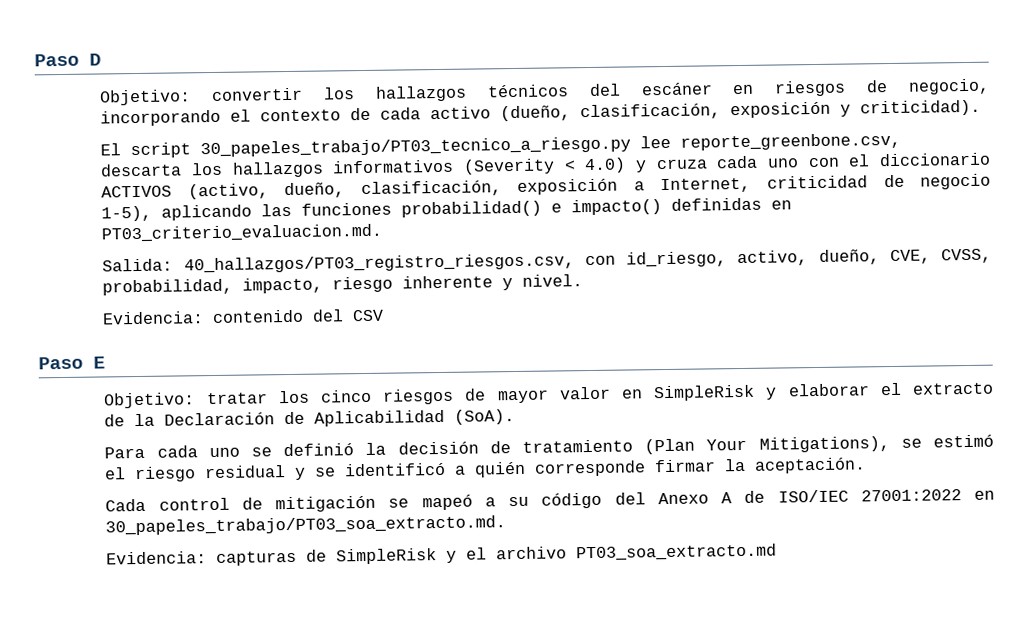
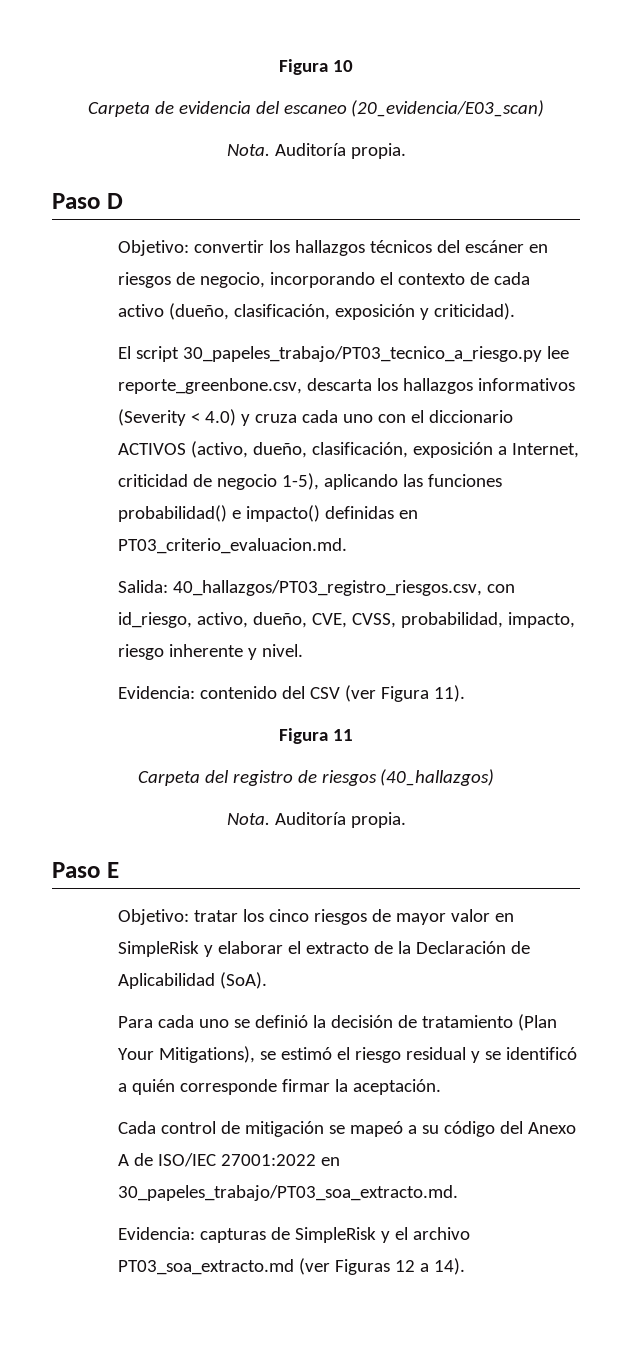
(34, 60) none -> [279,59,353,75] [87,100,545,117] [226,143,406,159] Figura 10 // Carpeta de evidencia del escaneo (20_evidencia/E03_scan) // Nota. Auditoría propia. //
(385, 315) none -> [345,685,466,702] [279,728,353,744] [137,769,495,786] [226,812,406,828] (ver Figura 11). // Figura 11 // Carpeta del registro de riesgos (40_hallazgos) // Nota. Auditoría propia.
(778, 552) none -> [299,1258,466,1275] (ver Figuras 12 a 14).

